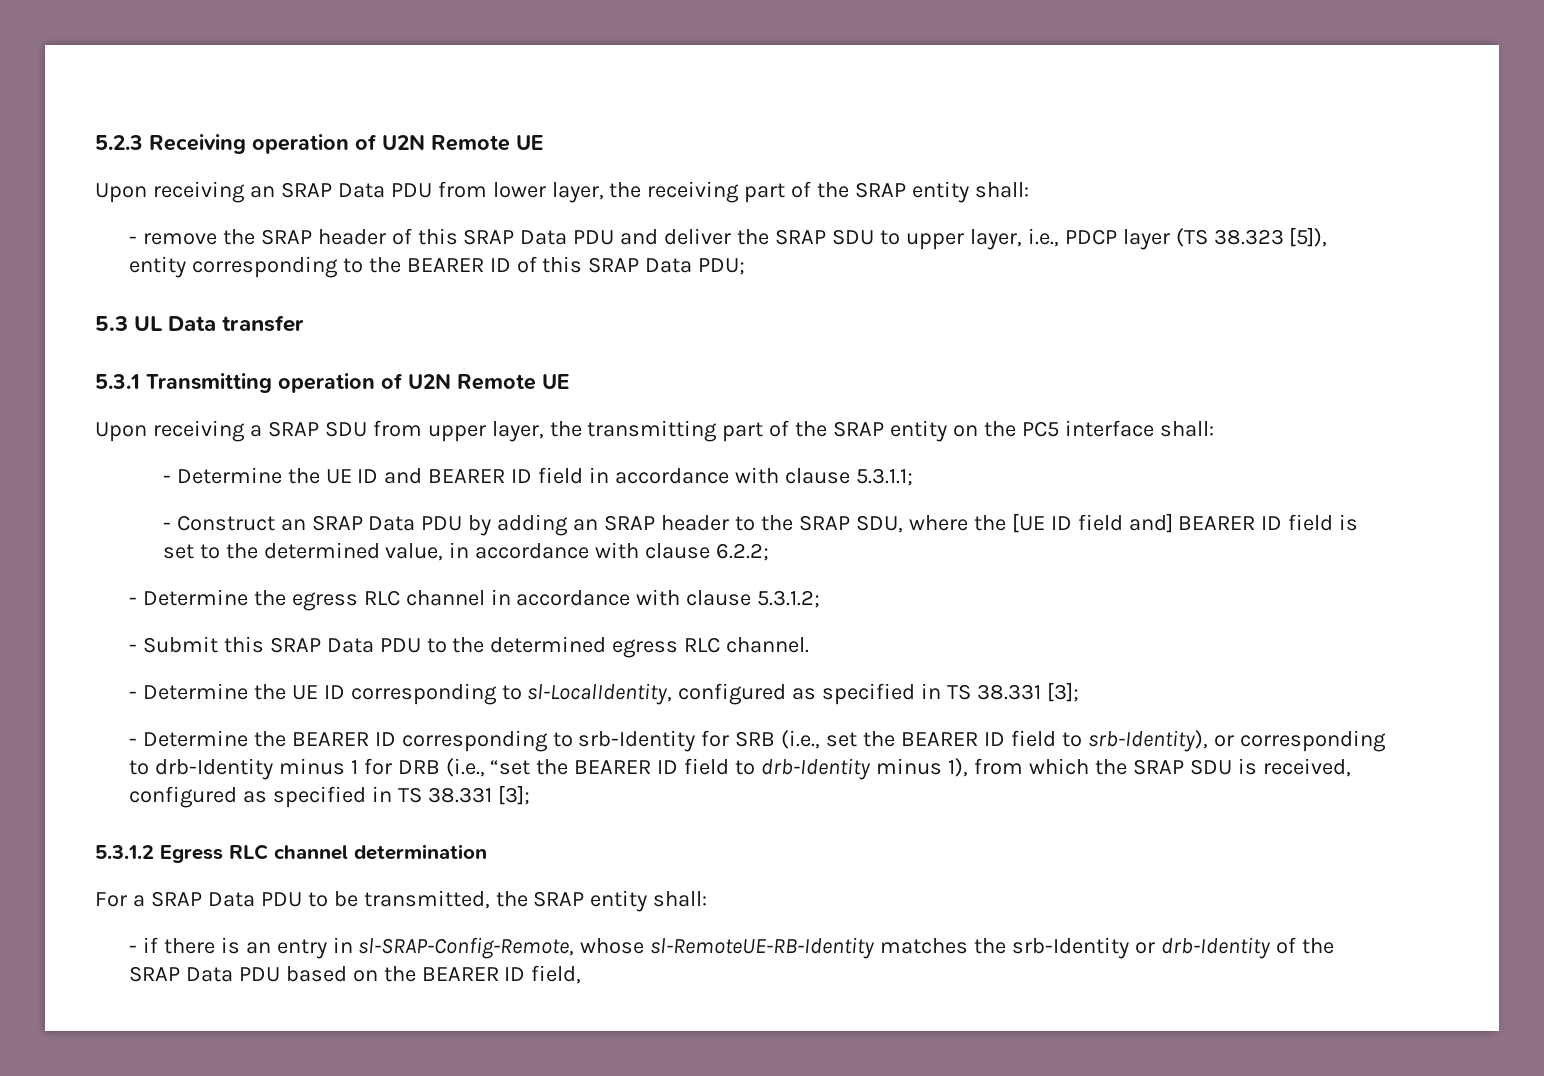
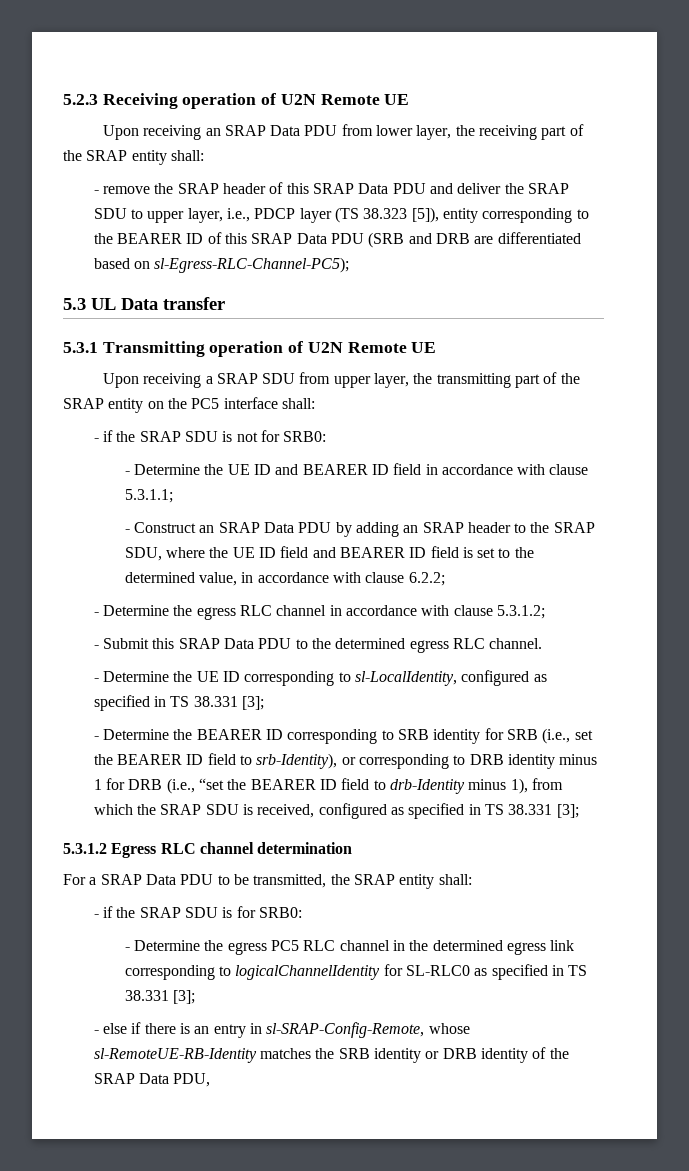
[698,258,746,275] PDU; -> [331,232,581,248] [93,257,350,273] PDU (SRB and DRB are differentiated based on sl-Egress-RLC-Channel-PC5);
(1214, 429) none -> [93,430,327,442] // - if the SRAP SDU is not for SRB0:
[1011,513,1173,533] [UE ID field and] -> [232,546,336,558] UE ID field and
[578,730,696,752] srb-Identity -> [398,729,481,744] SRB identity
[154,758,273,780] drb-Identity -> [469,754,556,769] DRB identity
(158, 945) none -> [116,906,303,918] [124,940,575,955] [124,964,588,980] [124,990,195,1004] [93,1022,142,1034] the SRAP SDU is for SRB0: // - Determine the egress PC5 RLC channel in the determined egress link corresponding to logicalChannelIdentity for SL-RLC0 as specified in TS 38.331 [3]; // - else if
[1012,937,1334,959] [128,965,582,984] srb-Identity or drb-Identity of the SRAP Data PDU based on the BEARER ID field, -> [338,1047,569,1063] [93,1073,211,1087] SRB identity or DRB identity of the SRAP Data PDU,

